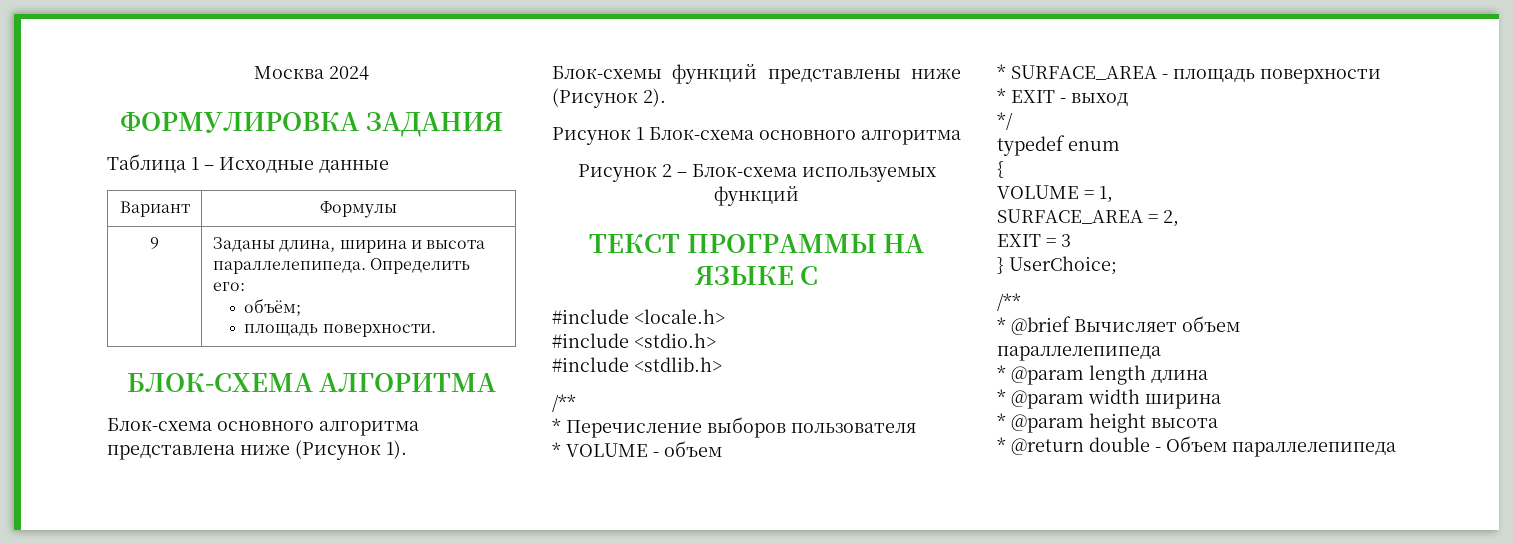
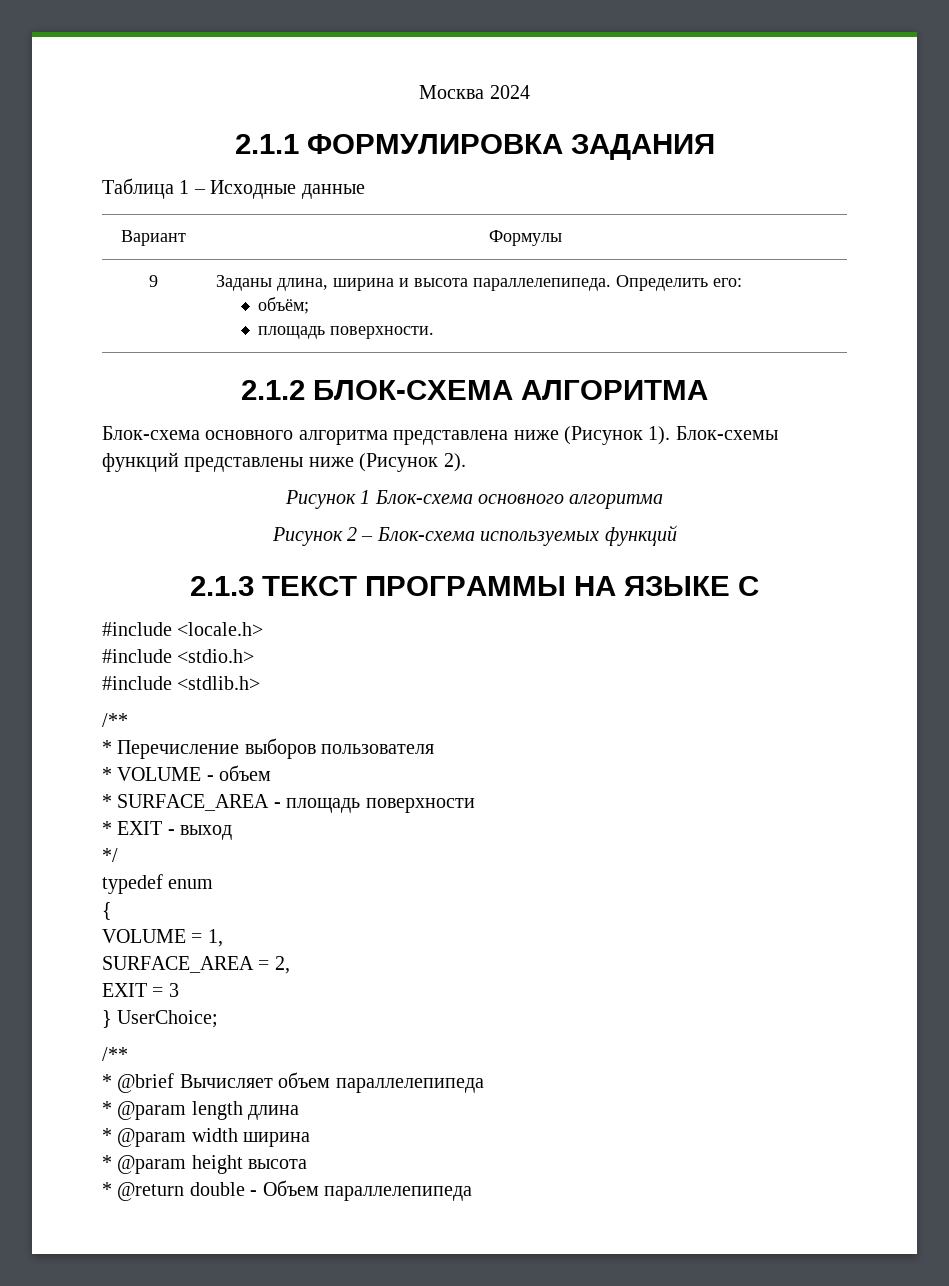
(369, 73) none -> [234,134,299,154] 2.1.1
(436, 330) none -> [241,380,305,400] 2.1.2
(799, 196) none -> [190,576,254,596] 2.1.3

